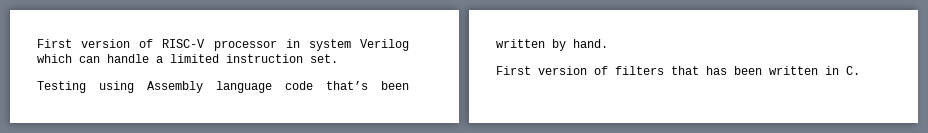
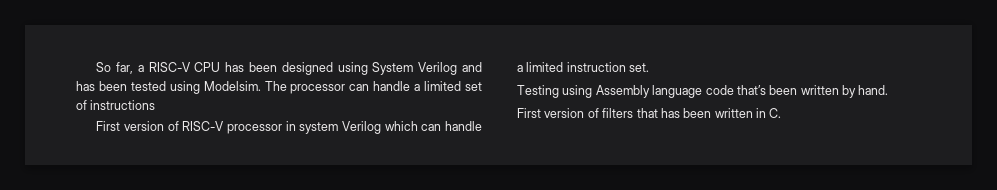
(37, 43) none -> [96,62,483,75] [76,81,483,94] [76,100,156,110] So far, a RISC-V CPU has been designed using System Verilog and has been tested using Modelsim. The processor can handle a limited set of instructions //

